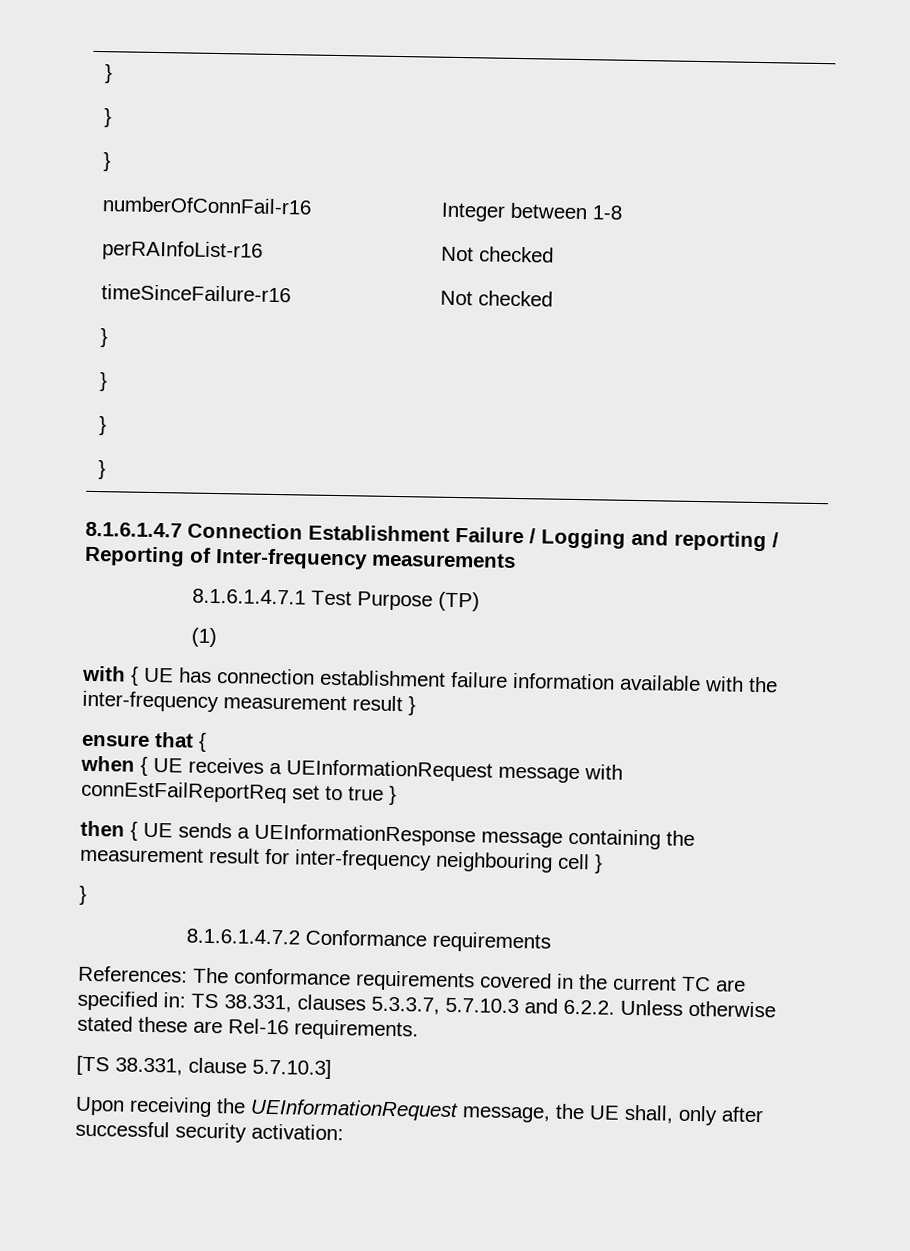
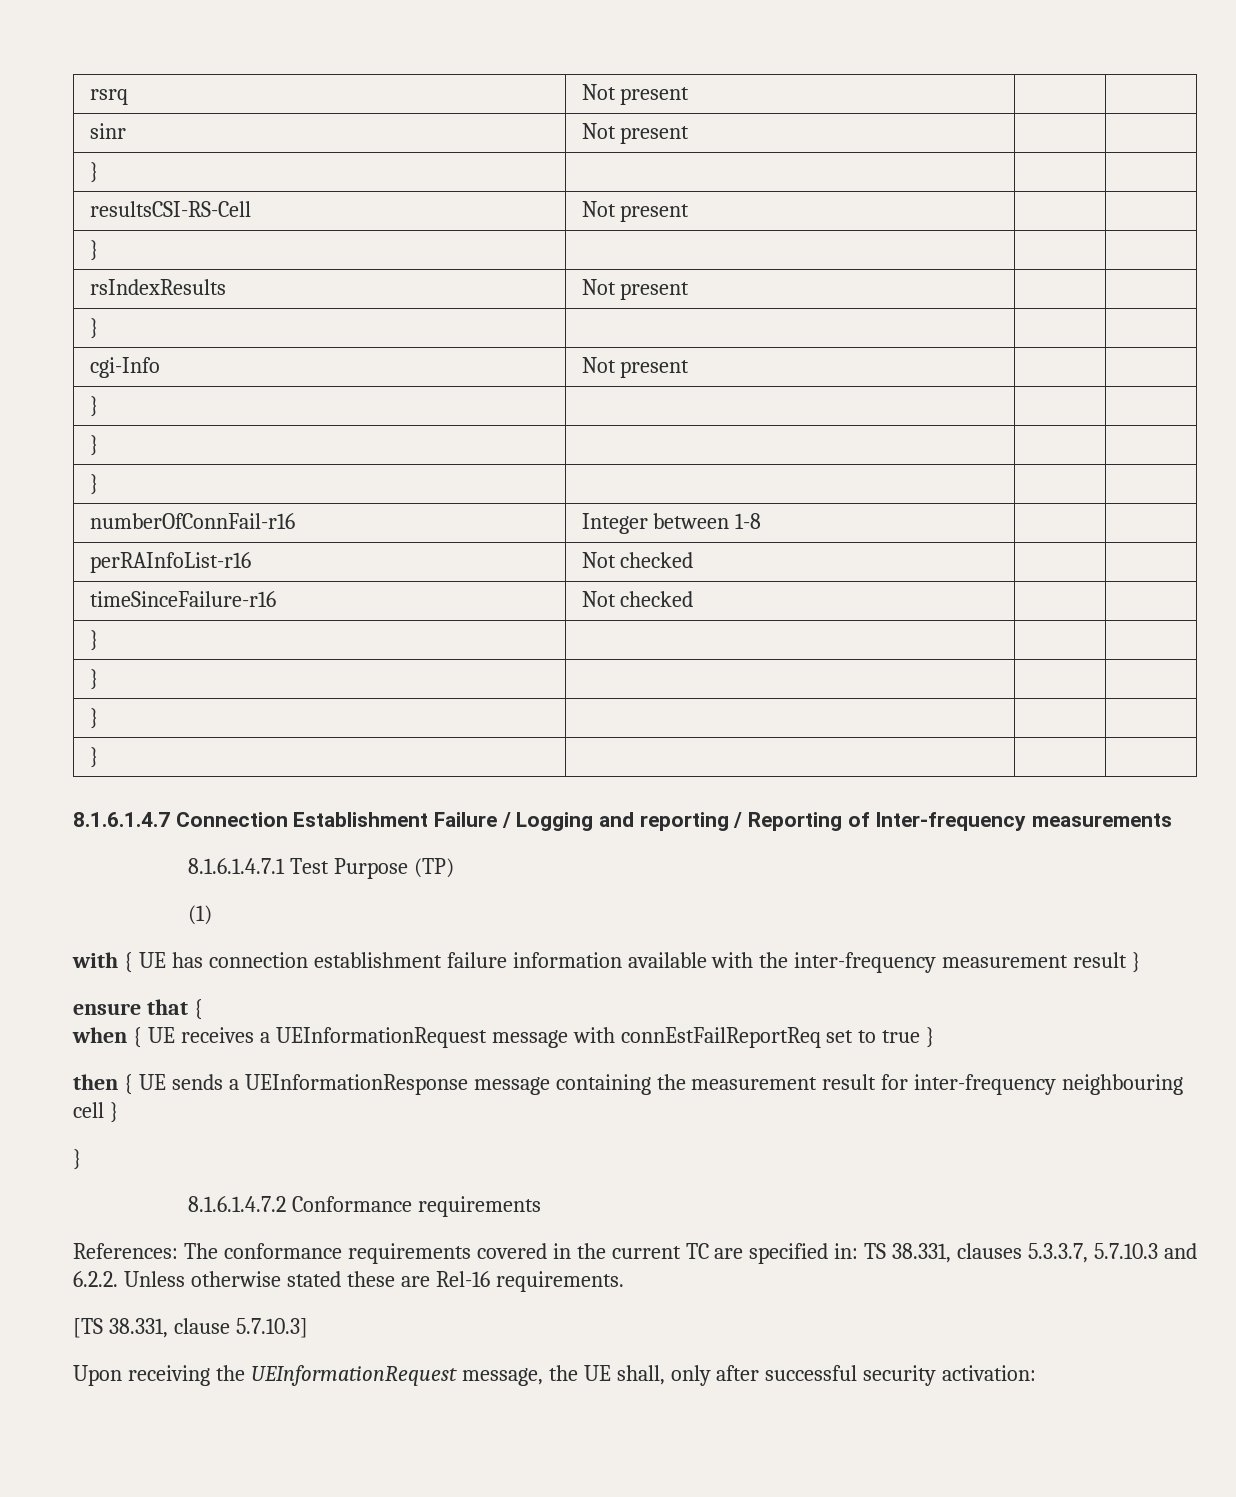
(104, 74) none -> [89,89,128,105] [581,84,690,105] [89,123,126,139] [581,123,690,144] [89,162,99,183] [89,201,251,217] [581,201,690,222] [89,240,99,261] [89,279,226,295] [581,279,690,300] [89,318,99,339] [89,357,160,378] [581,357,690,378] rsrq | Not present | | // sinr | Not present | | // } | | | // resultsCSI-RS-Cell | Not present | | // } | | | // rsIndexResults | Not present | | // } | | | // cgi-Info | Not present | | //

